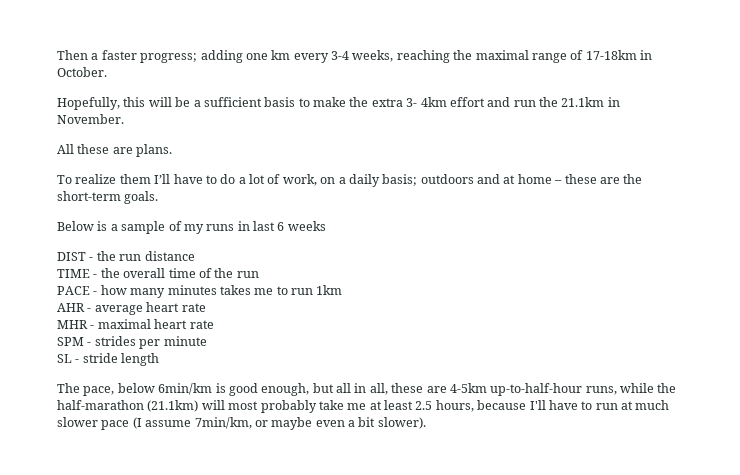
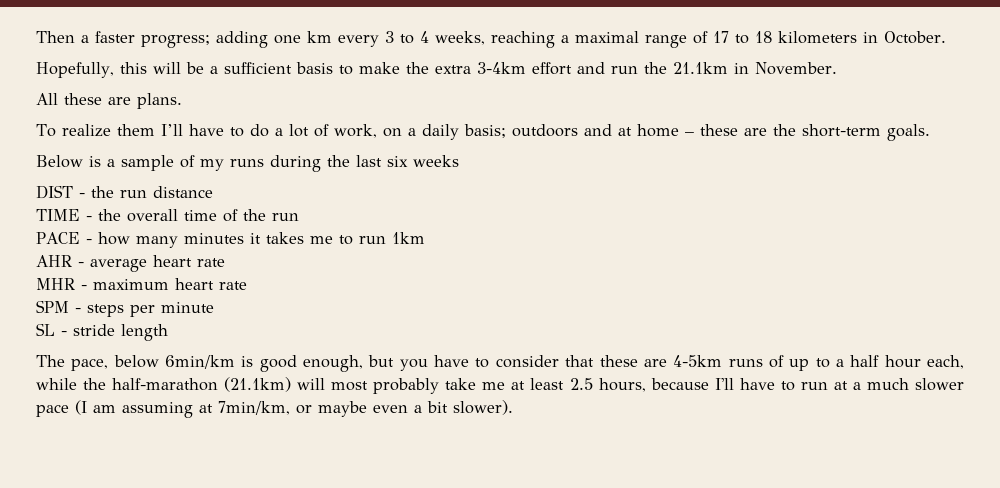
[331,51,349,60] 3-4 -> [385,31,429,44] 3 to 4
[453,50,473,60] the -> [561,35,569,43] a
[585,50,637,60] 17-18km -> [713,31,857,44] 17 to 18 kilometers
[406,97,447,107] 3- 4km -> [476,62,526,74] 3-4km
[237,221,285,231] in last 6 -> [270,155,408,172] during the last six
(217, 290) none -> [249,233,261,244] it
[97,319,151,329] maximal -> [93,279,169,290] maximum
[94,336,136,346] strides -> [87,304,124,317] steps
[336,383,617,396] all in all, these are 4-5km up-to-half-hour runs, -> [399,355,964,371] you have to consider that these are 4-5km runs of up to a half hour each,
(633, 405) none -> [852,382,861,390] a
[145,420,192,427] assume -> [93,402,213,418] am assuming at

